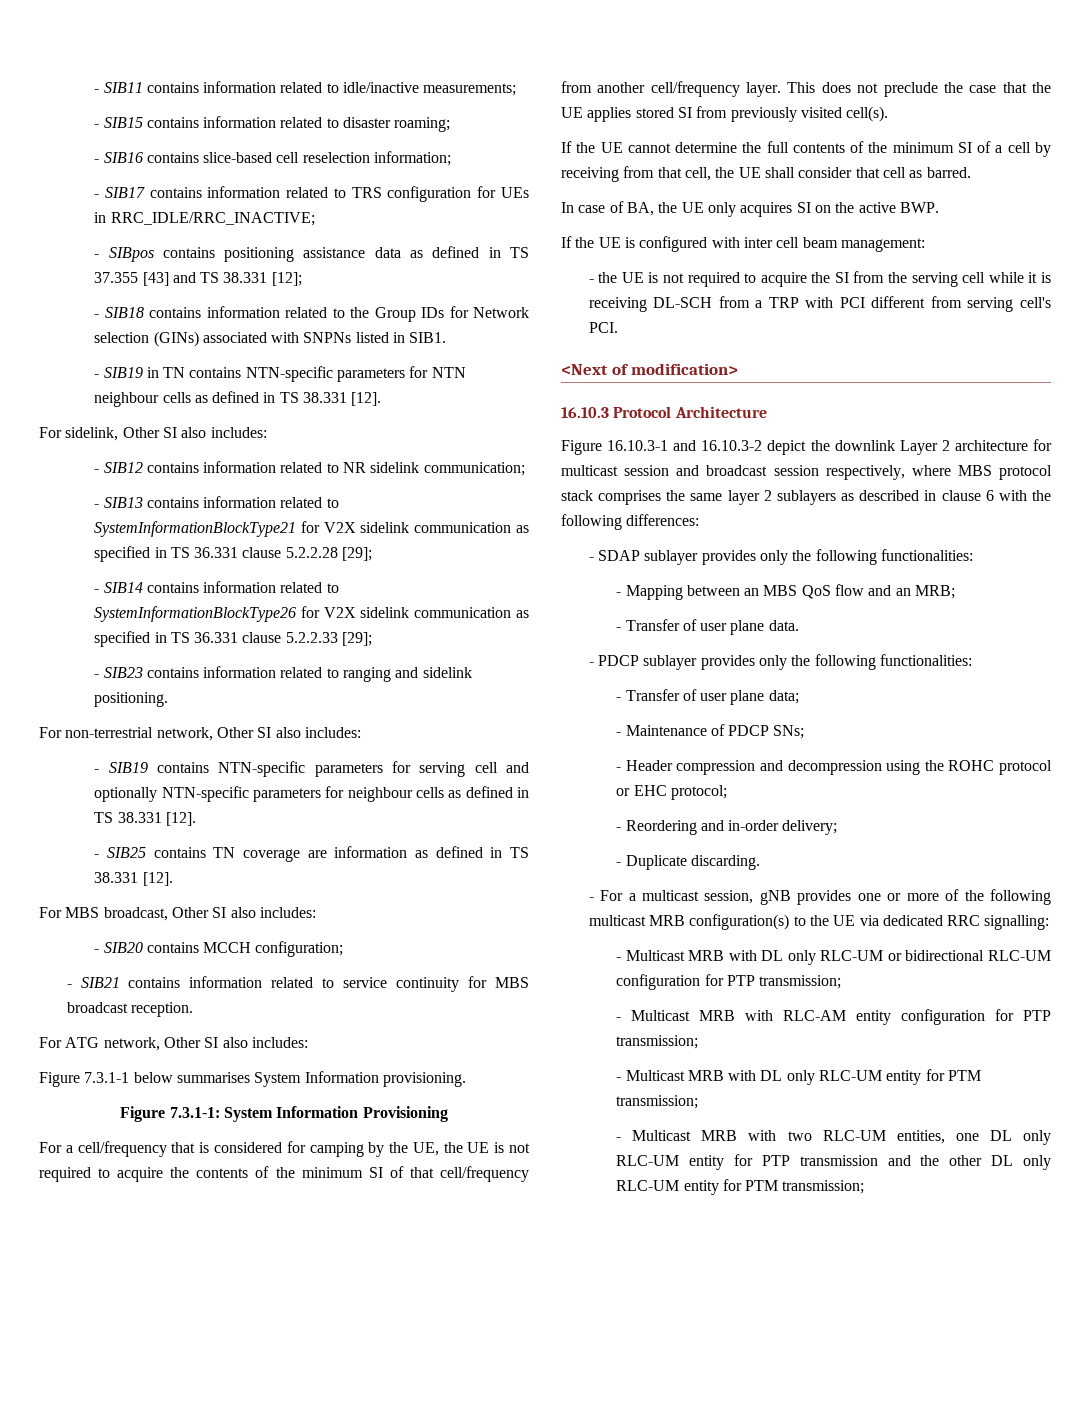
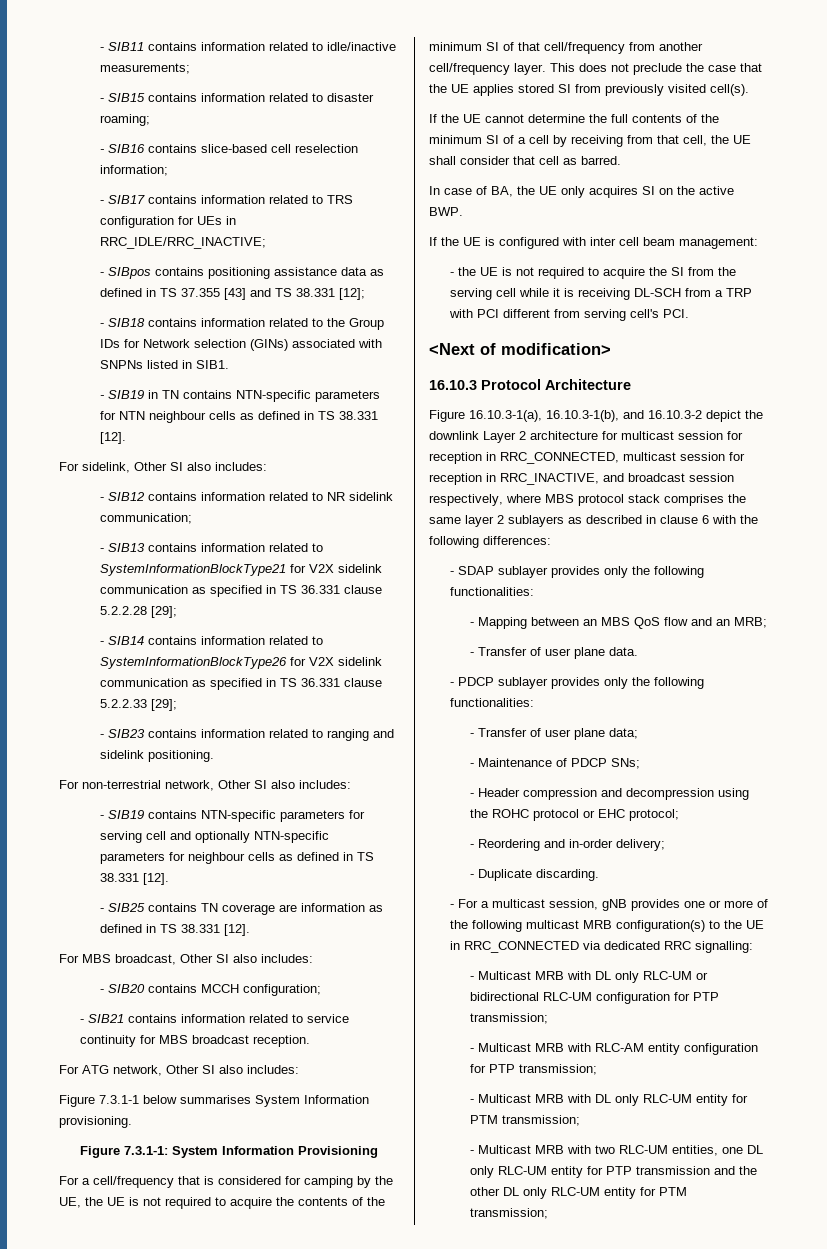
[607,440,669,451] 16.10.3-1 -> [469,410,619,422] 16.10.3-1(a), 16.10.3-1(b),
(670, 470) none -> [727,431,743,440] [429,452,745,464] [429,473,599,485] for reception in RRC_CONNECTED, multicast session for reception in RRC_INACTIVE,
(856, 920) none -> [449,941,579,953] in RRC_CONNECTED

